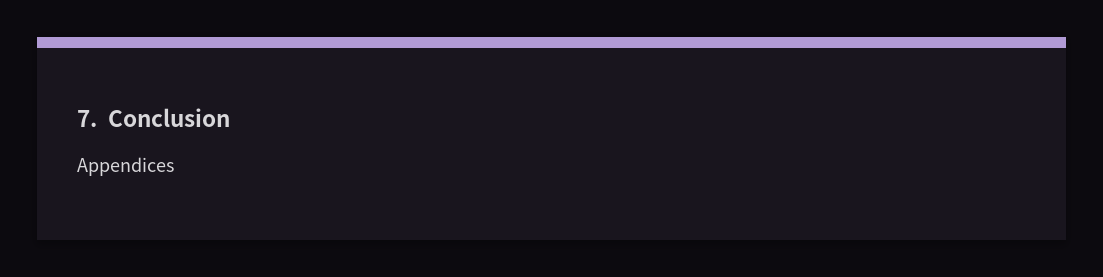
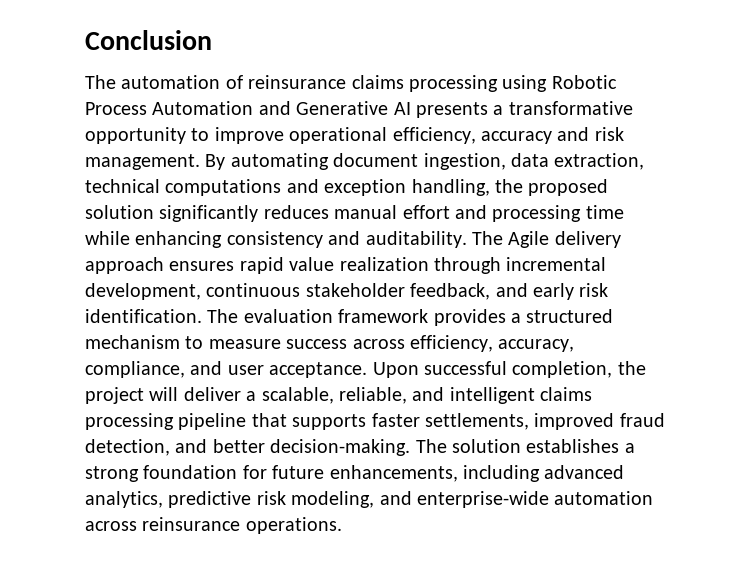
[77,110,97,127] 7. -> (85, 40) none
[77,157,174,176] Appendices -> [85,75,617,92] [85,101,633,118] [85,127,624,144] [85,153,645,170] [85,179,609,196] [85,205,624,222] [85,231,621,248] [85,257,607,274] [85,283,609,300] [85,309,614,326] [85,335,575,352] [85,361,646,378] [85,387,593,404] [85,413,665,430] [85,439,635,456] [85,465,625,482] [85,491,654,508] [85,517,342,534] The automation of reinsurance claims processing using Robotic Process Automation and Generative AI presents a transformative opportunity to improve operational efficiency, accuracy and risk management. By automating document ingestion, data extraction, technical computations and exception handling, the proposed solution significantly reduces manual effort and processing time while enhancing consistency and auditability. The Agile delivery approach ensures rapid value realization through incremental development, continuous stakeholder feedback, and early risk identification. The evaluation framework provides a structured mechanism to measure success across efficiency, accuracy, compliance, and user acceptance. Upon successful completion, the project will deliver a scalable, reliable, and intelligent claims processing pipeline that supports faster settlements, improved fraud detection, and better decision-making. The solution establishes a strong foundation for future enhancements, including advanced analytics, predictive risk modeling, and enterprise-wide automation across reinsurance operations.

